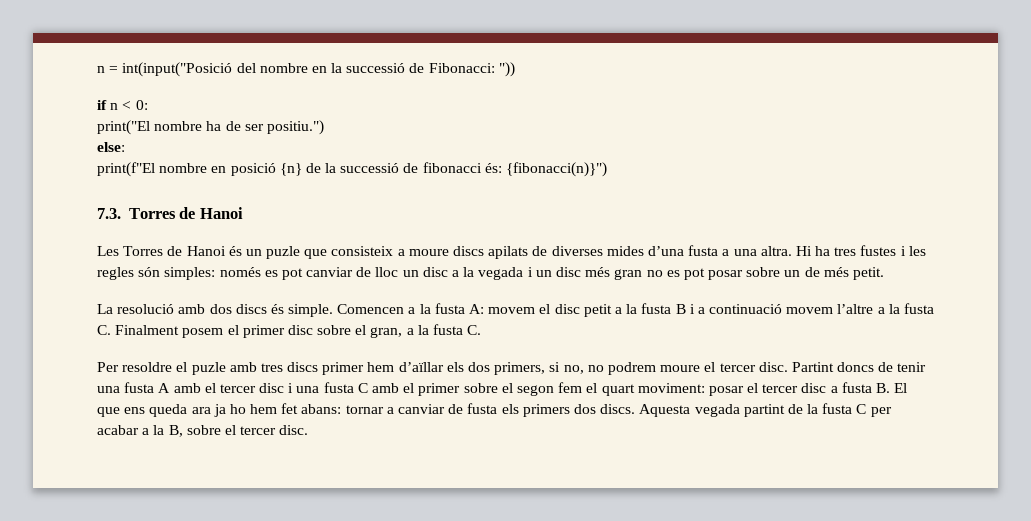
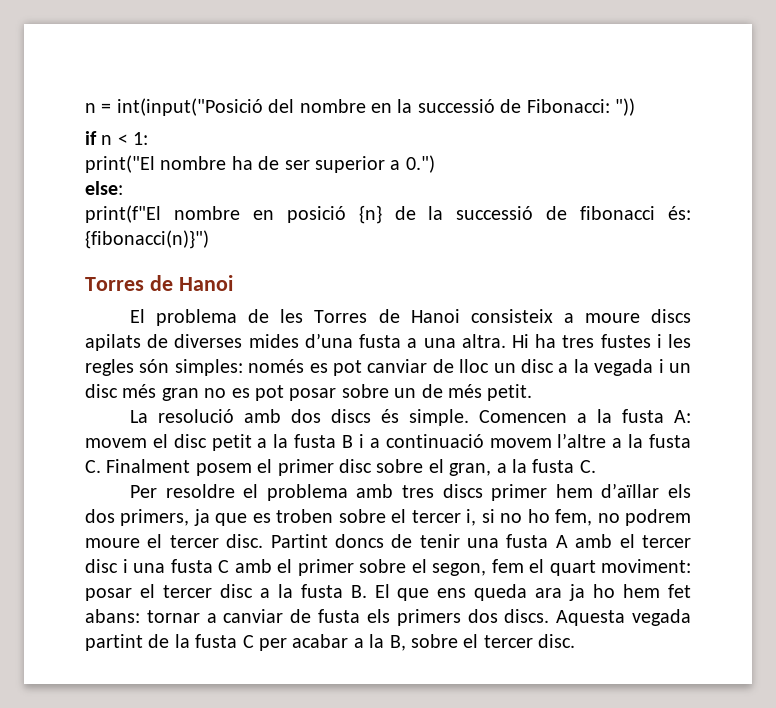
[135,100,148,110] 0: -> [133,132,149,145] 1:
[266,120,324,135] positiu.") -> [315,155,435,173] superior a 0.")
[97,208,121,219] 7.3. -> (209, 239) none
[97,246,328,259] Les Torres de Hanoi és un puzle que -> [130,309,460,326] El problema de les Torres de Hanoi
[191,362,226,375] puzle -> [266,484,348,501] problema
[549,362,584,374] si no, -> [193,509,593,526] ja que es troben sobre el tercer i, si no ho fem,
[516,385,554,396] segon -> [432,563,486,576] segon,
(838, 389) none -> [277,584,293,598] la

